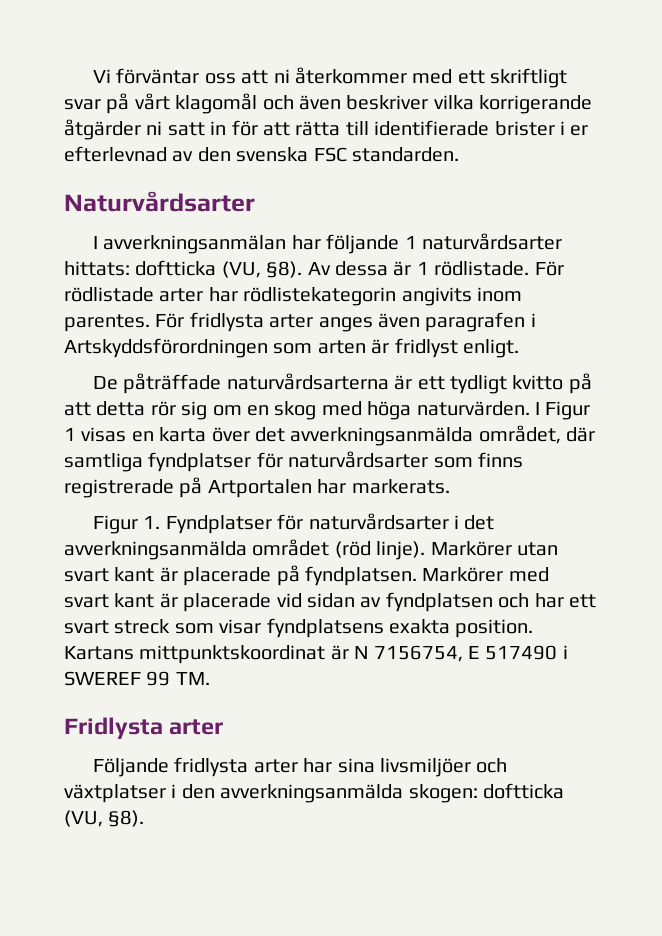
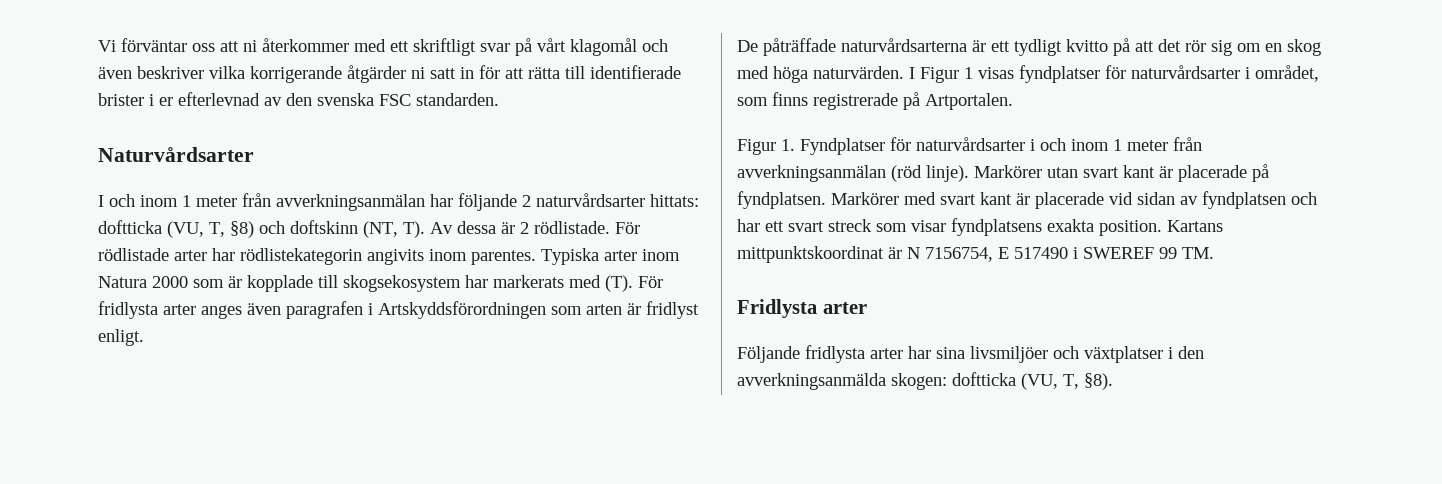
(98, 242) none -> [109,193,271,207] och inom 1 meter från
[404,236,417,249] 1 -> [522,195,531,207] 2
[266,261,303,278] §8). -> [209,220,425,238] T, §8) och doftskinn (NT, T).
[416,262,429,275] 1 -> [520,222,529,234] 2
(150, 323) none -> [541,248,680,265] [98,275,633,292] Typiska arter inom Natura 2000 som är kopplade till skogsekosystem har markerats med (T).
[96,401,146,416] detta -> [1158,39,1181,52] det
[131,425,596,446] [64,453,143,472] en karta över det avverkningsanmälda området, där samtliga -> (1014, 73) none
(429, 459) none -> [1245,65,1319,82] i området,
[207,479,450,498] Artportalen har markerats. -> [925,93,1013,110] Artportalen.
[464,515,495,530] [64,539,330,560] det avverkningsanmälda området -> [1040,137,1202,151] [737,165,886,182] och inom 1 meter från avverkningsanmälan
(103, 818) none -> [1063,374,1079,389] T,

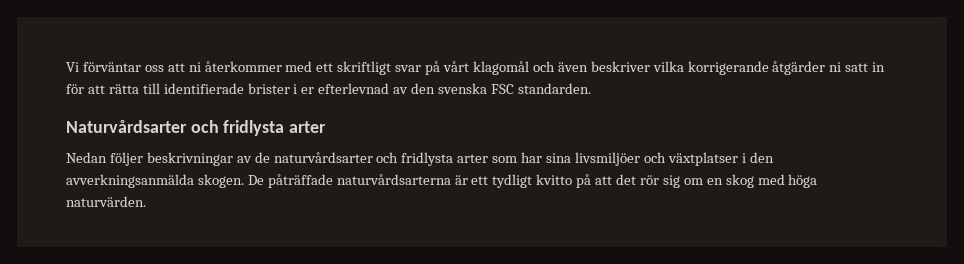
[98,193,699,211] [98,220,640,238] [98,248,680,265] [98,275,663,292] [98,301,699,319] [98,329,144,346] // I och inom 1 meter från avverkningsanmälan har följande 2 naturvårdsarter hittats: doftticka (VU, T, §8) och doftskinn (NT, T). Av dessa är 2 rödlistade. För rödlistade arter har rödlistekategorin angivits inom parentes. Typiska arter inom Natura 2000 som är kopplade till skogsekosystem har markerats med (T). För fridlysta arter anges även paragrafen i Artskyddsförordningen som arten är fridlyst enligt. // -> [190,120,327,136] [66,152,774,166] [66,174,244,188] och fridlysta arter // Nedan följer beskrivningar av de naturvårdsarter och fridlysta arter som har sina livsmiljöer och växtplatser i den avverkningsanmälda skogen.
[909,65,1319,83] [737,92,1013,110] [737,137,1202,155] [737,164,1269,182] [737,191,1317,209] [737,218,1223,236] [737,246,1214,263] [737,299,867,318] [737,345,1204,363] [737,372,1113,390] I Figur 1 visas fyndplatser för naturvårdsarter i området, som finns registrerade på Artportalen. // Figur 1. Fyndplatser för naturvårdsarter i och inom 1 meter från avverkningsanmälan (röd linje). Markörer utan svart kant är placerade på fyndplatsen. Markörer med svart kant är placerade vid sidan av fyndplatsen och har ett svart streck som visar fyndplatsens exakta position. Kartans mittpunktskoordinat är N 7156754, E 517490 i SWEREF 99 TM. // Fridlysta arter // Följande fridlysta arter har sina livsmiljöer och växtplatser i den avverkningsanmälda skogen: doftticka (VU, T, §8). -> (146, 201) none

